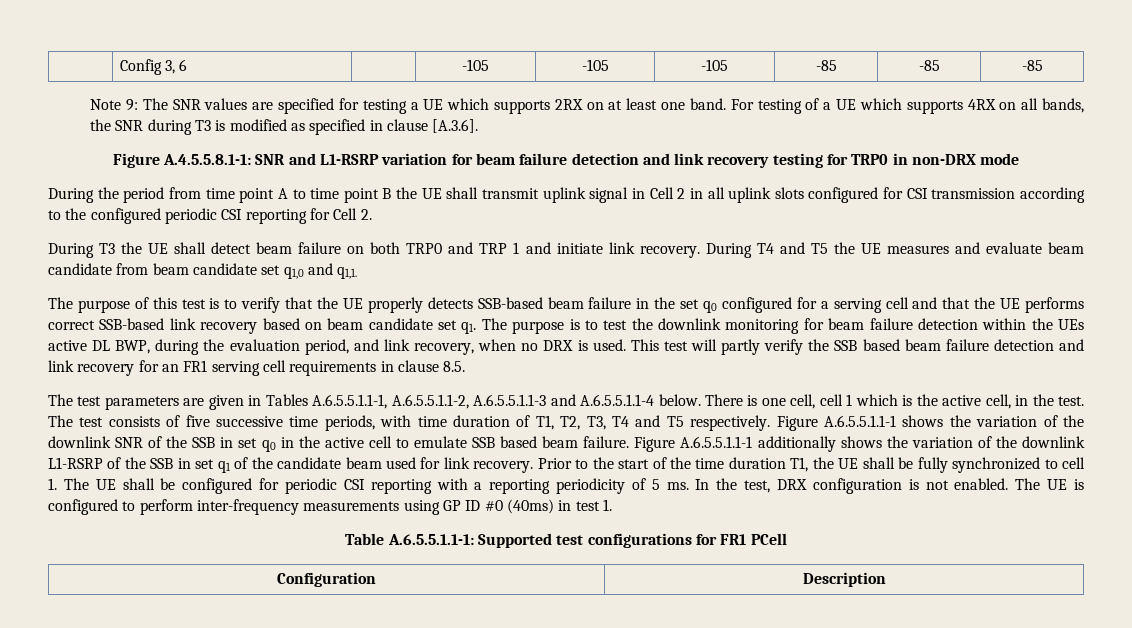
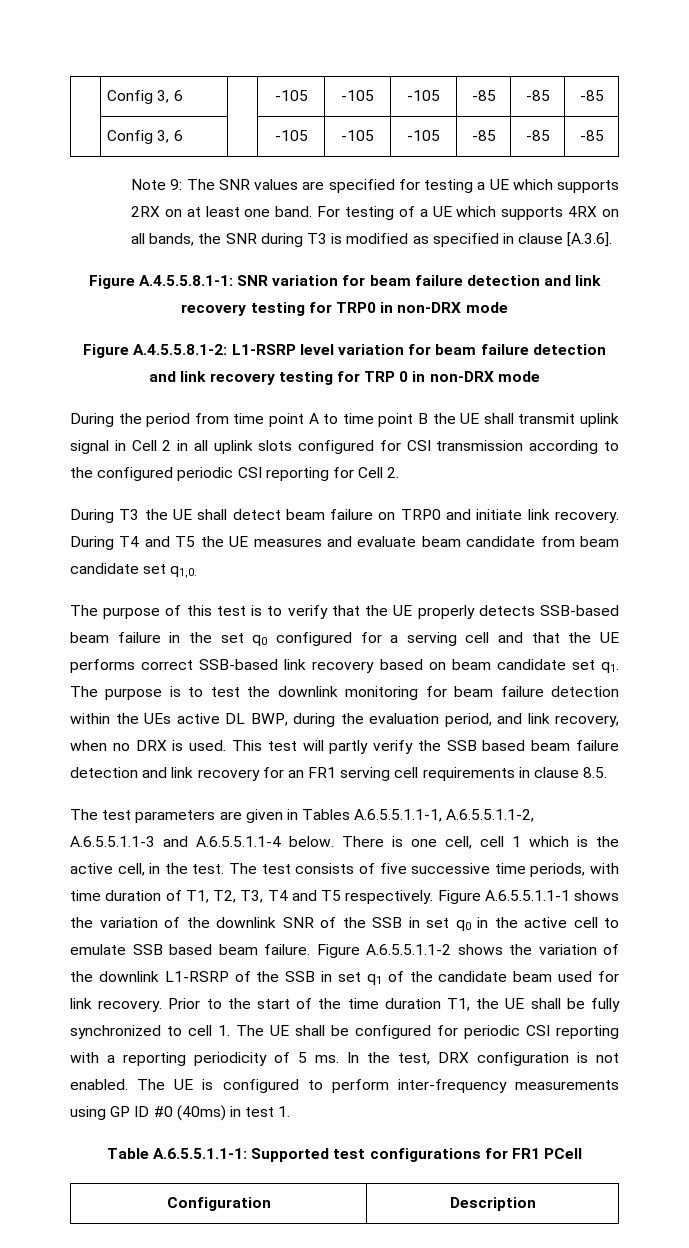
[119,59,188,75] [462,59,489,71] [581,59,609,71] [701,59,728,71] [815,60,837,71] [918,60,940,71] [1021,60,1043,71] | Config 3, 6 | | -105 | -105 | -105 | -85 | -85 | -85 -> [107,90,183,104] [274,90,308,101] [341,90,374,101] [407,90,440,101] [471,90,496,101] [525,90,550,101] [579,90,604,101] [107,130,183,144] [274,130,308,141] [341,130,374,141] [407,130,440,141] [471,130,496,141] [525,130,550,141] [579,130,604,141] | Config 3, 6 | | -105 | -105 | -105 | -85 | -85 | -85 // | Config 3, 6 | | -105 | -105 | -105 | -85 | -85 | -85
[288,153,379,165] and L1-RSRP -> (269, 280) none
(1020, 159) none -> [83,344,606,358] [149,371,540,385] // Figure A.4.5.5.8.1-2: L1-RSRP level variation for beam failure detection and link recovery testing for TRP 0 in non-DRX mode
[370,242,401,254] both -> (396, 516) none
[479,242,551,254] TRP 1 and -> (472, 514) none
[283,263,358,279] q1,0 and q1,1. -> [170,566,198,578] q1,0.
[680,436,836,452] A.6.5.5.1.1-1 additionally -> [366,944,451,955] A.6.5.5.1.1-2

